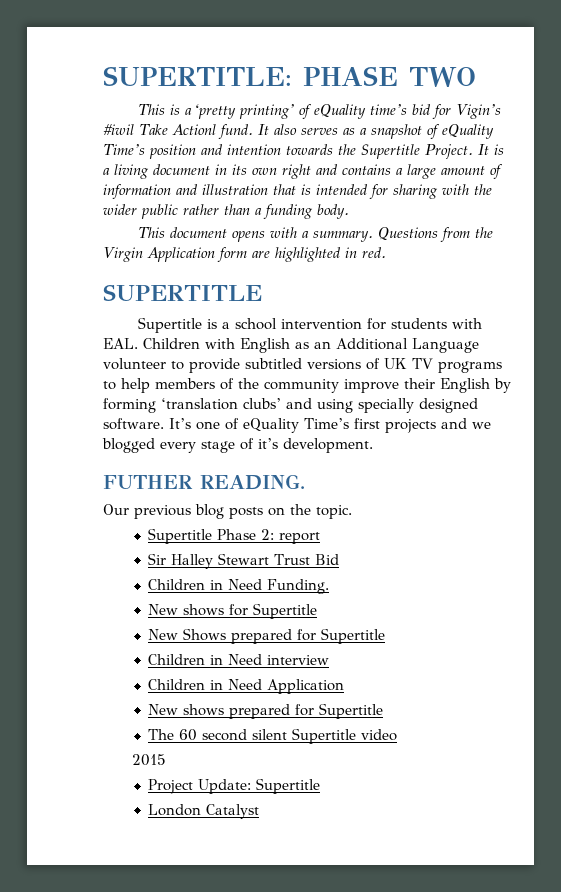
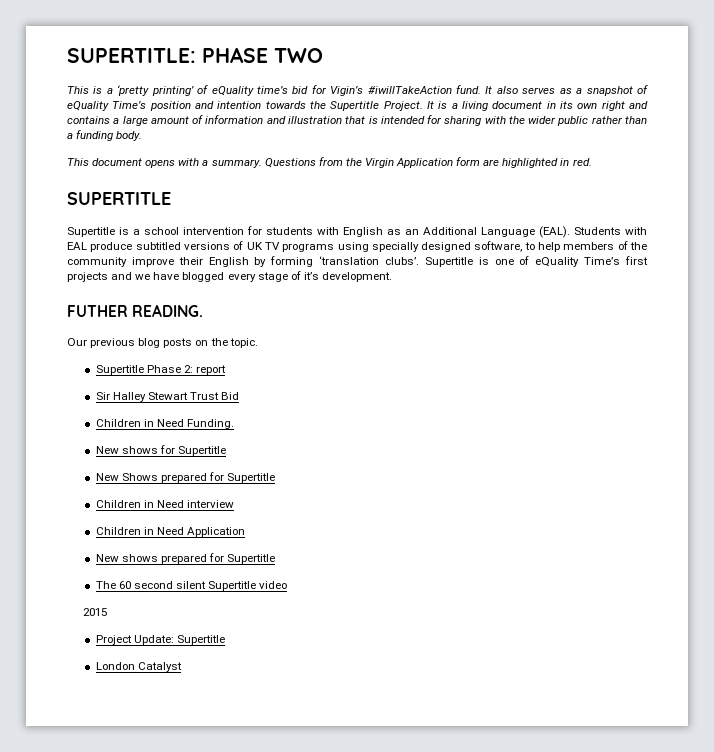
[103,124,216,135] #iwil Take Actionl -> [367,86,452,94] #iwillTakeAction
[103,338,235,349] EAL. Children with -> (339, 231) none
[103,358,240,373] volunteer to provide -> [539,226,647,238] [67,242,133,252] (EAL). Students with EAL produce
(502, 367) none -> [337,241,523,252] using specially designed software,
[243,398,478,413] [103,418,191,430] clubs’ and using specially designed software. It’s -> [385,257,489,267] clubs’. Supertitle is
(491, 425) none -> [153,272,180,280] have

